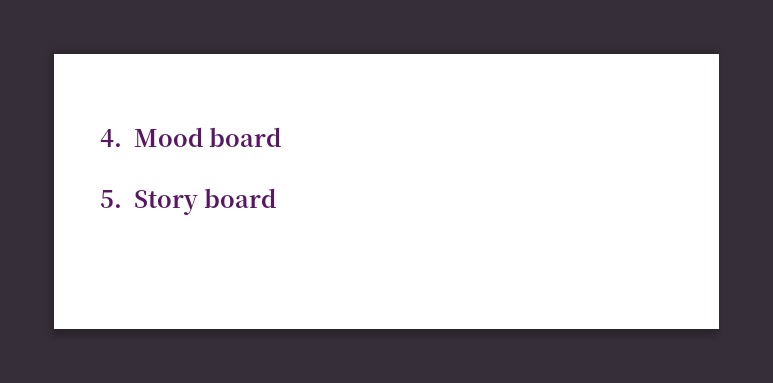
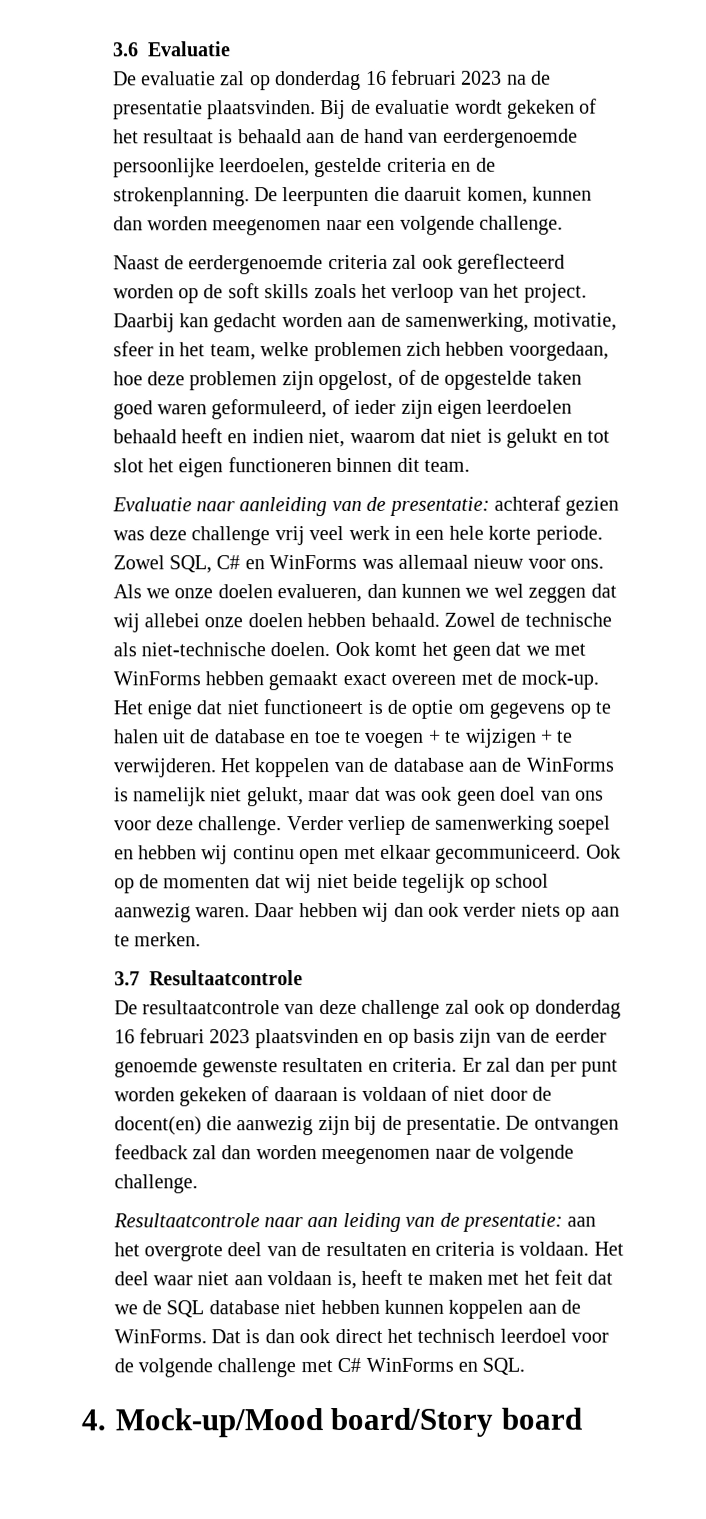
[100,127,282,147] [100,190,198,215] 4. Mood board // 5. Story -> [111,41,231,57] [112,69,552,91] [112,98,598,120] [112,128,578,148] [112,157,496,178] [112,186,593,207] [112,215,564,236] [112,253,566,275] [112,283,587,304] [112,312,618,333] [112,341,609,362] [112,369,582,391] [112,399,573,420] [112,428,611,448] [112,457,471,478] [111,495,620,517] [112,525,603,546] [112,554,605,574] [112,583,617,603] [112,612,612,633] [112,641,587,661] [112,670,600,691] [112,698,612,720] [112,728,573,748] [112,757,615,778] [113,786,605,807] [113,815,612,836] [113,844,621,865] [113,873,550,894] [113,902,620,923] [113,932,202,947] [113,970,303,986] [113,999,621,1019] [113,1028,607,1049] [113,1057,619,1078] [113,1085,553,1107] [113,1115,619,1136] [113,1144,575,1165] [113,1174,198,1194] [112,1212,597,1233] [113,1241,624,1262] [113,1269,614,1290] [113,1299,582,1319] [113,1328,610,1344] [113,1357,526,1378] [81,1407,494,1438] 3.6 Evaluatie // De evaluatie zal op donderdag 16 februari 2023 na de presentatie plaatsvinden. Bij de evaluatie wordt gekeken of het resultaat is behaald aan de hand van eerdergenoemde persoonlijke leerdoelen, gestelde criteria en de strokenplanning. De leerpunten die daaruit komen, kunnen dan worden meegenomen naar een volgende challenge. // Naast de eerdergenoemde criteria zal ook gereflecteerd worden op de soft skills zoals het verloop van het project. Daarbij kan gedacht worden aan de samenwerking, motivatie, sfeer in het team, welke problemen zich hebben voorgedaan, hoe deze problemen zijn opgelost, of de opgestelde taken goed waren geformuleerd, of ieder zijn eigen leerdoelen behaald heeft en indien niet, waarom dat niet is gelukt en tot slot het eigen functioneren binnen dit team. // Evaluatie naar aanleiding van de presentatie: achteraf gezien was deze challenge vrij veel werk in een hele korte periode. Zowel SQL, C# en WinForms was allemaal nieuw voor ons. Als we onze doelen evalueren, dan kunnen we wel zeggen dat wij allebei onze doelen hebben behaald. Zowel de technische als niet-technische doelen. Ook komt het geen dat we met WinForms hebben gemaakt exact overeen met de mock-up. Het enige dat niet functioneert is de optie om gegevens op te halen uit de database en toe te voegen + te wijzigen + te verwijderen. Het koppelen van de database aan de WinForms is namelijk niet gelukt, maar dat was ook geen doel van ons voor deze challenge. Verder verliep de samenwerking soepel en hebben wij continu open met elkaar gecommuniceerd. Ook op de momenten dat wij niet beide tegelijk op school aanwezig waren. Daar hebben wij dan ook verder niets op aan te merken. // 3.7 Resultaatcontrole // De resultaatcontrole van deze challenge zal ook op donderdag 16 februari 2023 plaatsvinden en op basis zijn van de eerder genoemde gewenste resultaten en criteria. Er zal dan per punt worden gekeken of daaraan is voldaan of niet door de docent(en) die aanwezig zijn bij de presentatie. De ontvangen feedback zal dan worden meegenomen naar de volgende challenge. // Resultaatcontrole naar aan leiding van de presentatie: aan het overgrote deel van de resultaten en criteria is voldaan. Het deel waar niet aan voldaan is, heeft te maken met het feit dat we de SQL database niet hebben kunnen koppelen aan de WinForms. Dat is dan ook direct het technisch leerdoel voor de volgende challenge met C# WinForms en SQL. // 4. Mock-up/Mood board/Story

